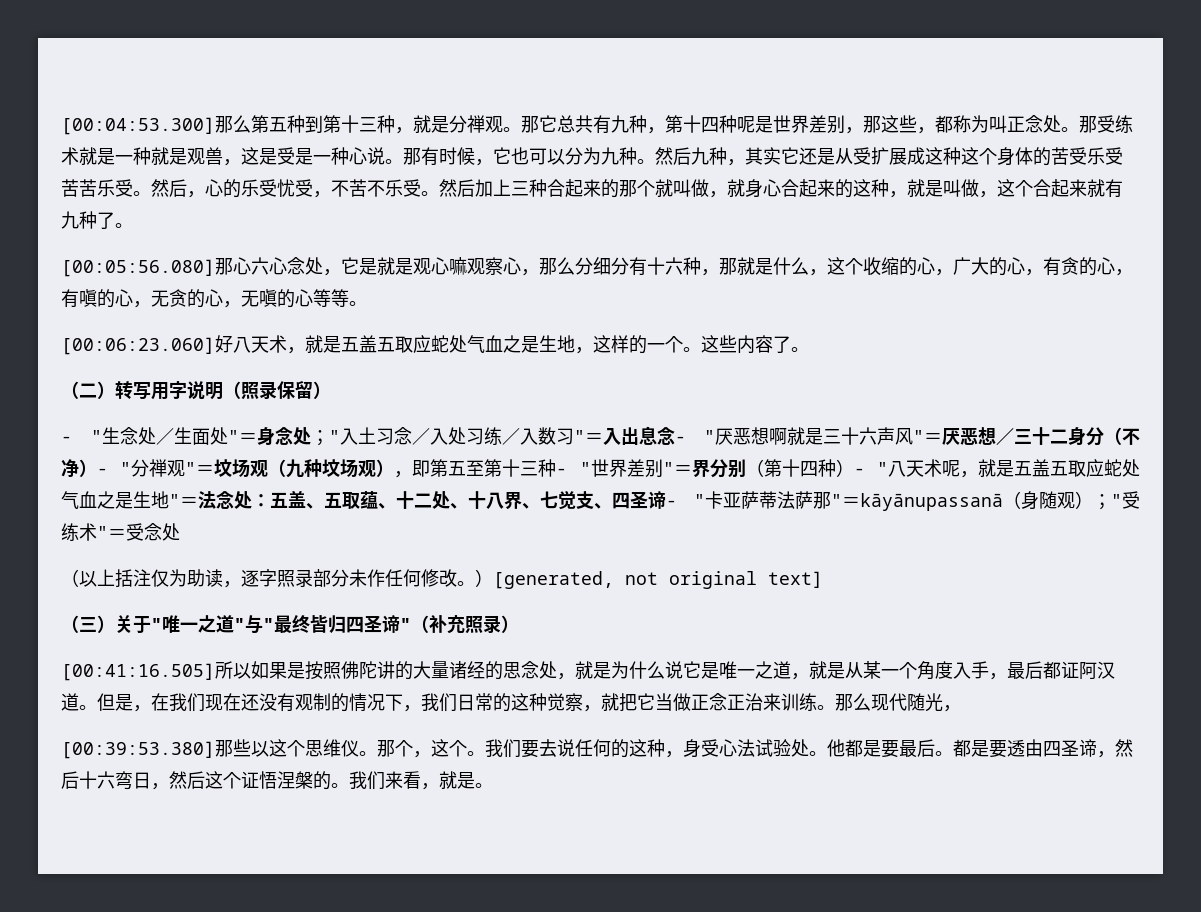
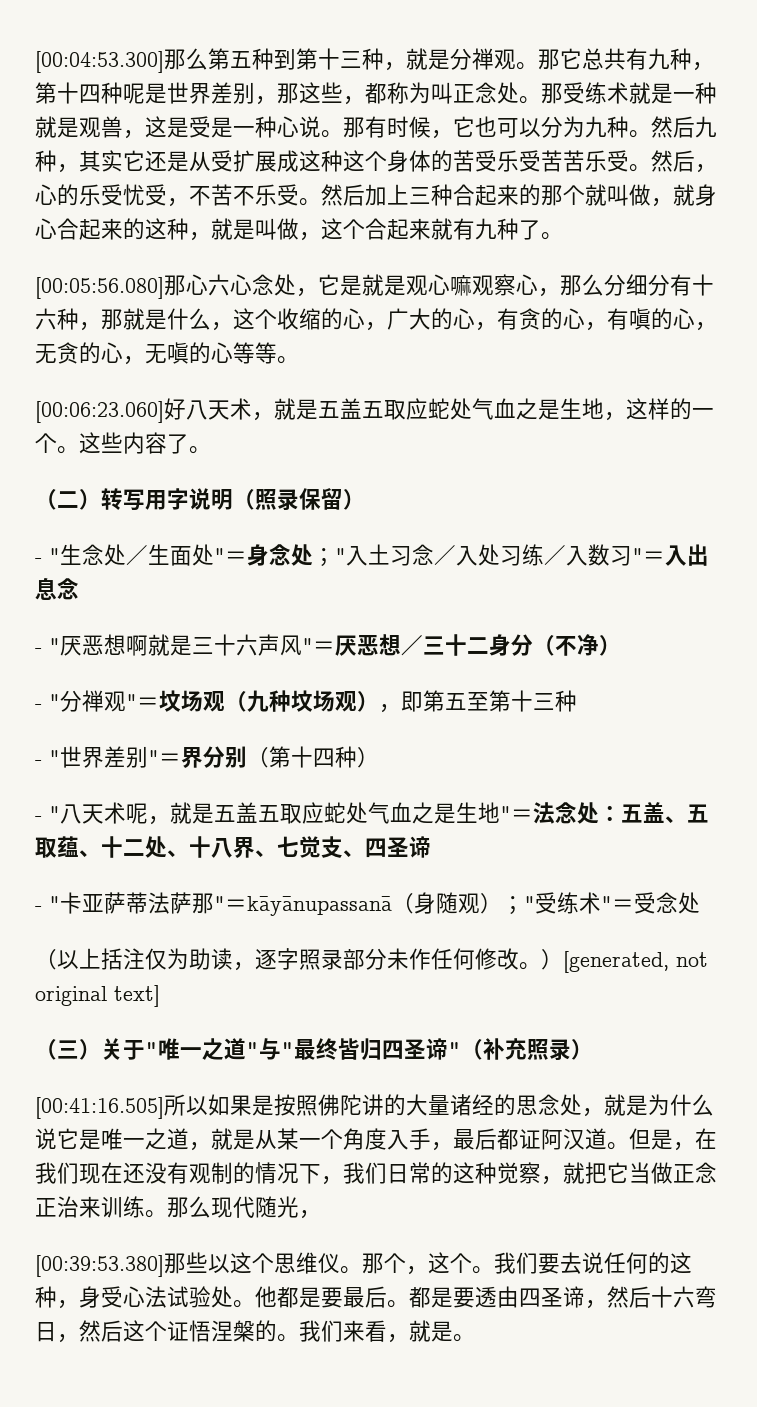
(675, 436) none -> (79, 589) //
(97, 468) none -> (621, 645) //
(557, 468) none -> (577, 701) //
(854, 468) none -> (379, 757) //
(666, 500) none -> (431, 847) //

